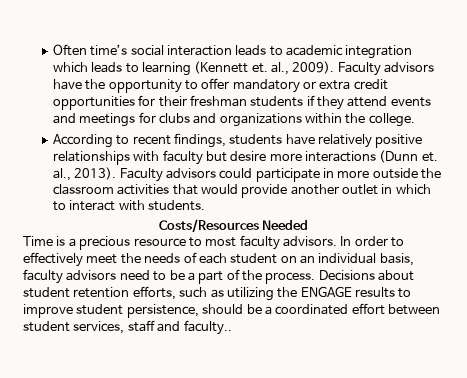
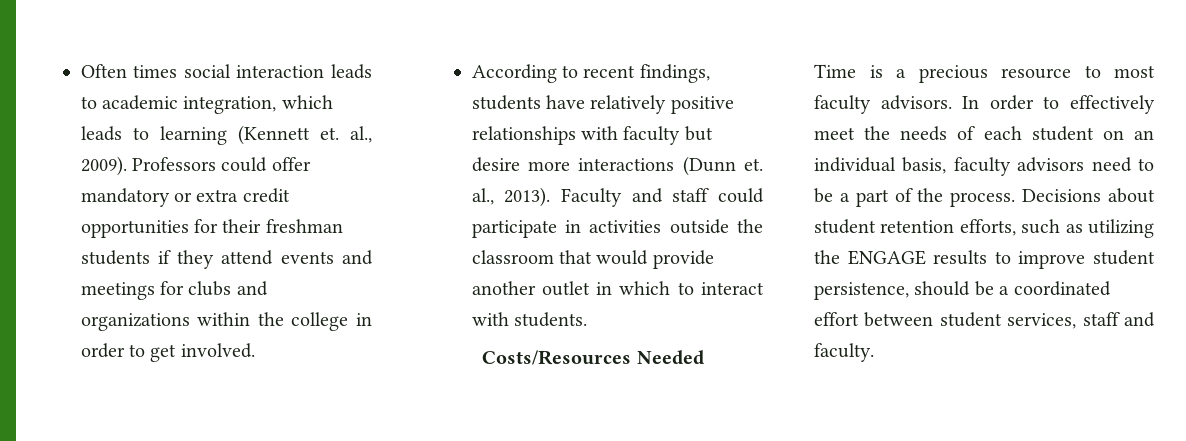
[90,44,128,56] time’s -> [133,65,178,78] times
[345,45,413,59] integration -> [183,96,277,114] integration,
[337,62,435,76] [52,79,198,93] Faculty advisors have the opportunity to -> [131,157,268,172] Professors could
[368,113,415,127] college. -> [291,312,372,331] [80,343,255,362] college in order to get involved.
[165,168,216,179] advisors -> [631,188,710,203] and staff
[337,170,370,178] more -> [589,220,662,233] activities
[117,184,170,195] activities -> (554, 257) none
[183,320,232,335] faculty.. -> [814,343,874,362] faculty.

